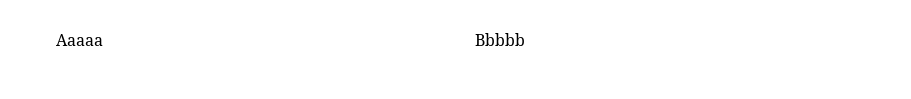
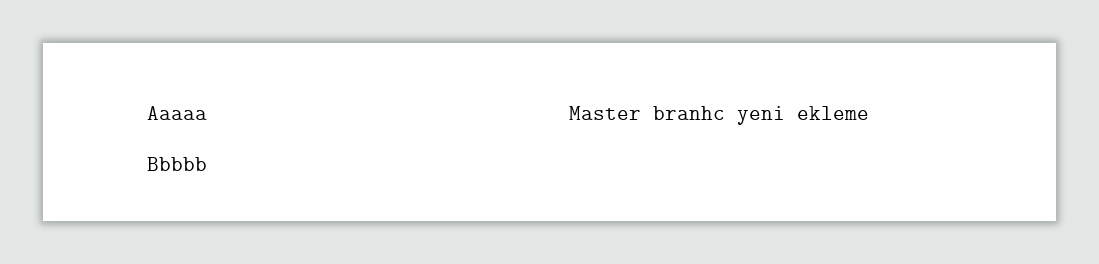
(525, 39) none -> [569,106,869,125] // Master branhc yeni ekleme

